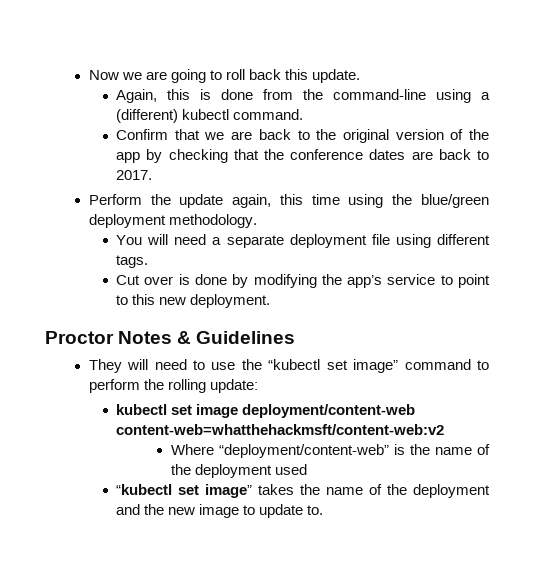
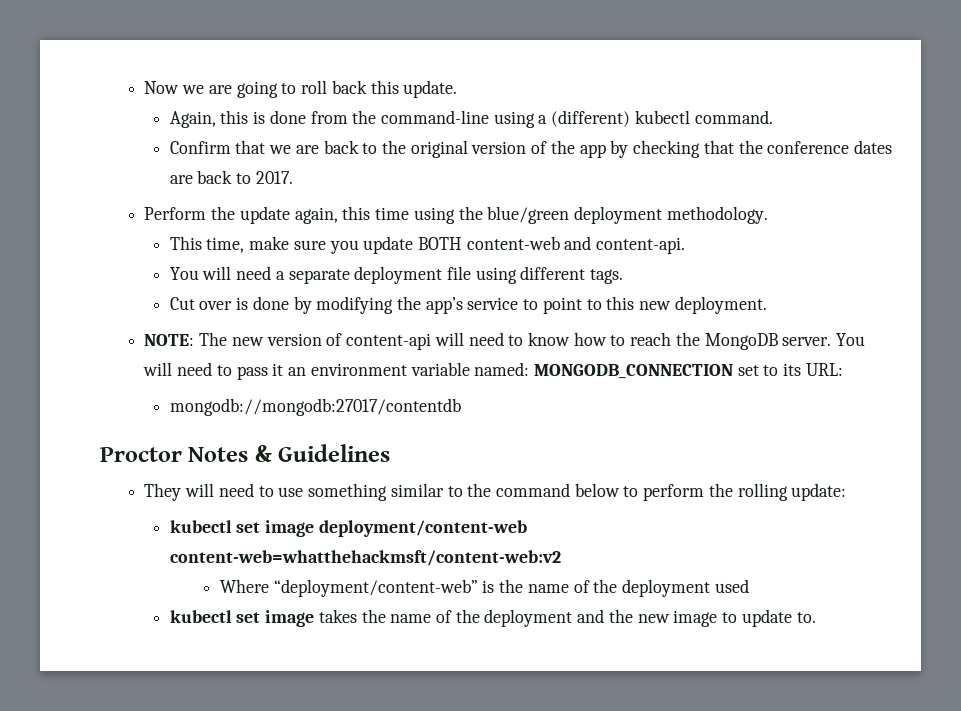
(257, 221) none -> [169,236,686,254] // This time, make sure you update BOTH content-web and content-api.
(271, 301) none -> [144,332,866,350] [143,362,843,380] [169,398,461,416] // NOTE: The new version of content-api will need to know how to reach the MongoDB server. You will need to pass it an environment variable named: MONGODB_CONNECTION set to its URL: // mongodb://mongodb:27017/contentdb
[241,359,471,373] the “kubectl set image” command -> [308,483,620,501] something similar to the command below
[116,484,253,498] “kubectl set image” -> [169,610,315,627] kubectl set image

